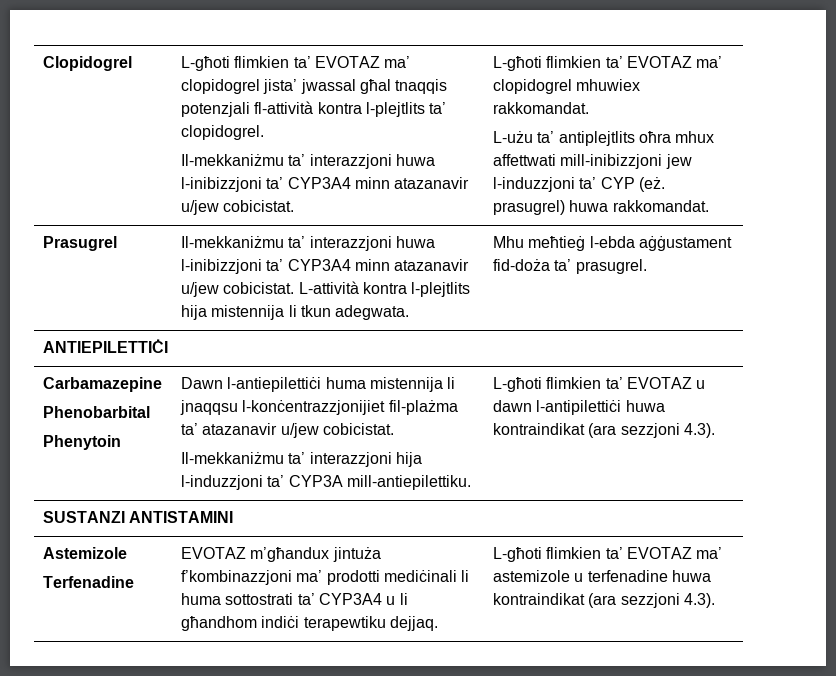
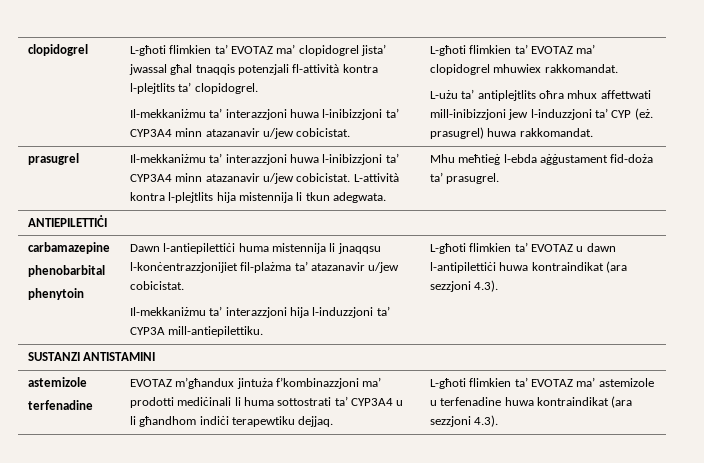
[43,56,133,71] Clopidogrel -> [27,44,88,56] clopidogrel
[43,236,118,251] Prasugrel -> [27,153,79,165] prasugrel
[43,377,163,392] [43,406,151,418] [43,435,122,450] Carbamazepine // Phenobarbital // Phenytoin -> [27,242,110,254] [27,265,105,277] [27,288,84,300] carbamazepine // phenobarbital // phenytoin
[43,547,128,559] [43,576,135,588] Astemizole // Terfenadine -> [27,377,87,387] [27,400,93,410] astemizole // terfenadine

